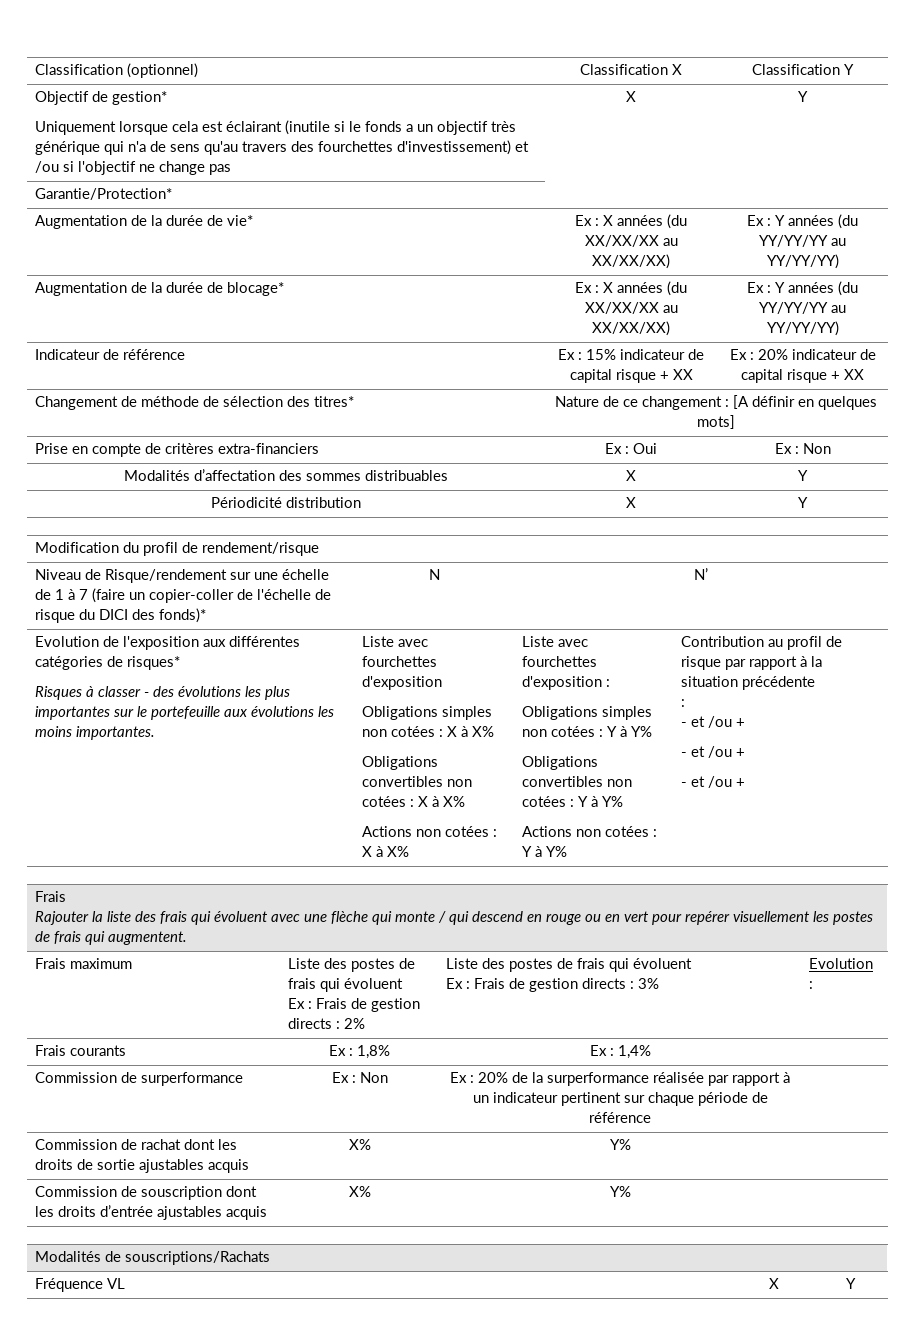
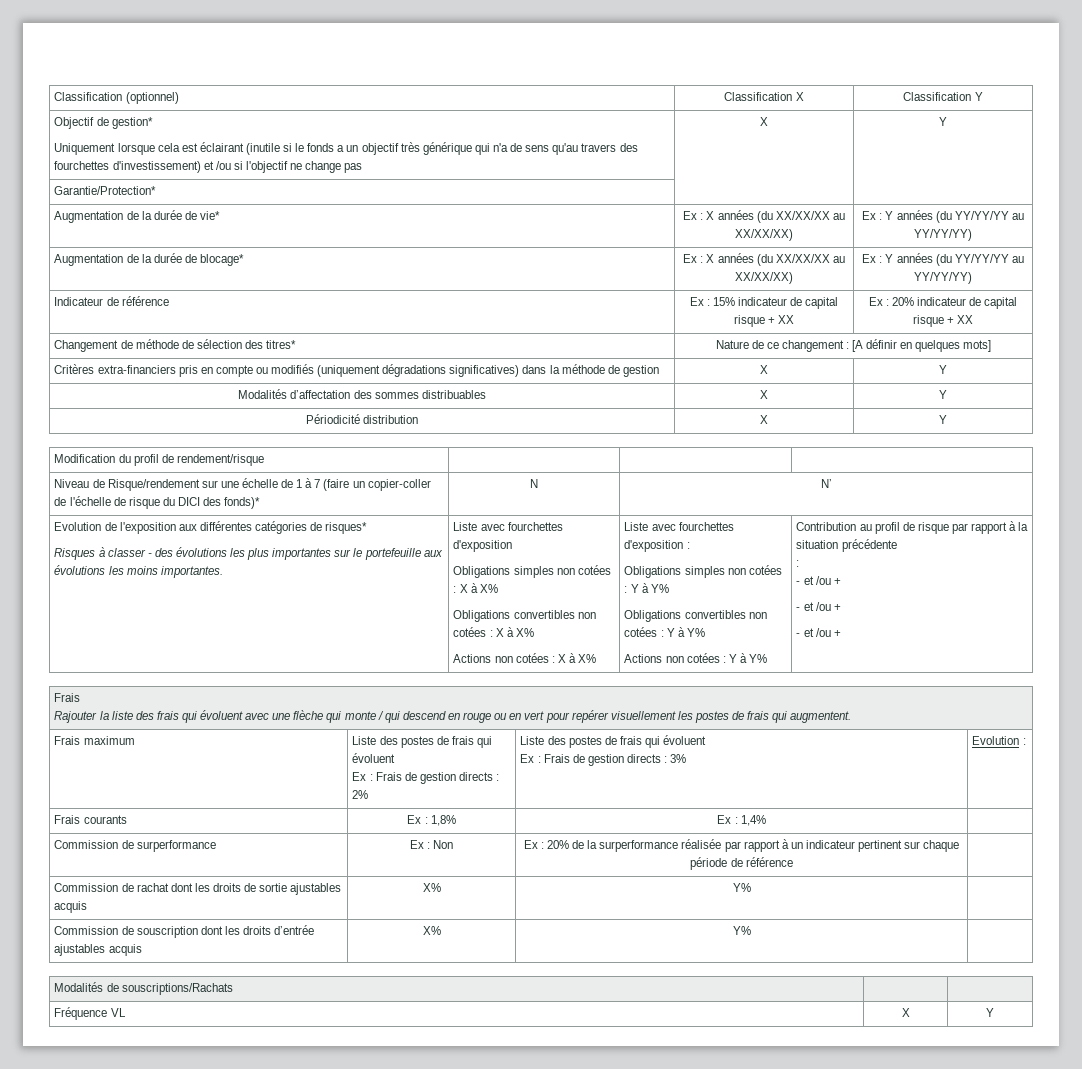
[35,443,320,457] [605,443,657,454] [774,443,831,454] Prise en compte de critères extra-financiers | Ex : Oui | Ex : Non -> [54,364,659,377] [760,365,768,374] [939,365,947,374] Critères extra-financiers pris en compte ou modifiés (uniquement dégradations significatives) dans la méthode de gestion | X | Y

